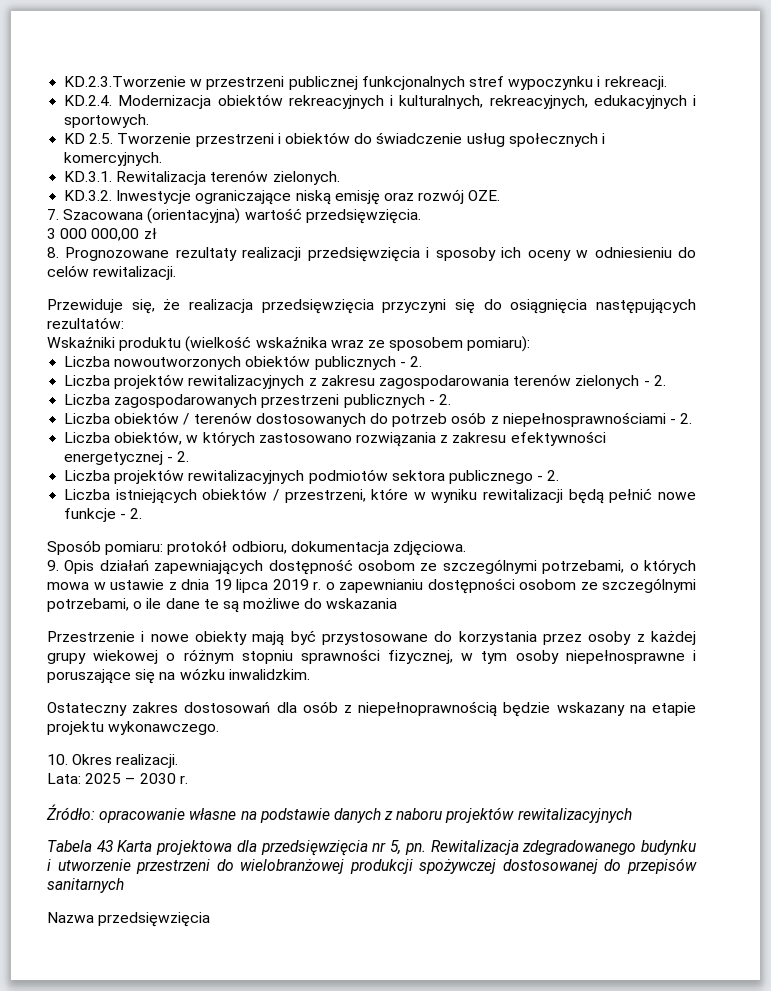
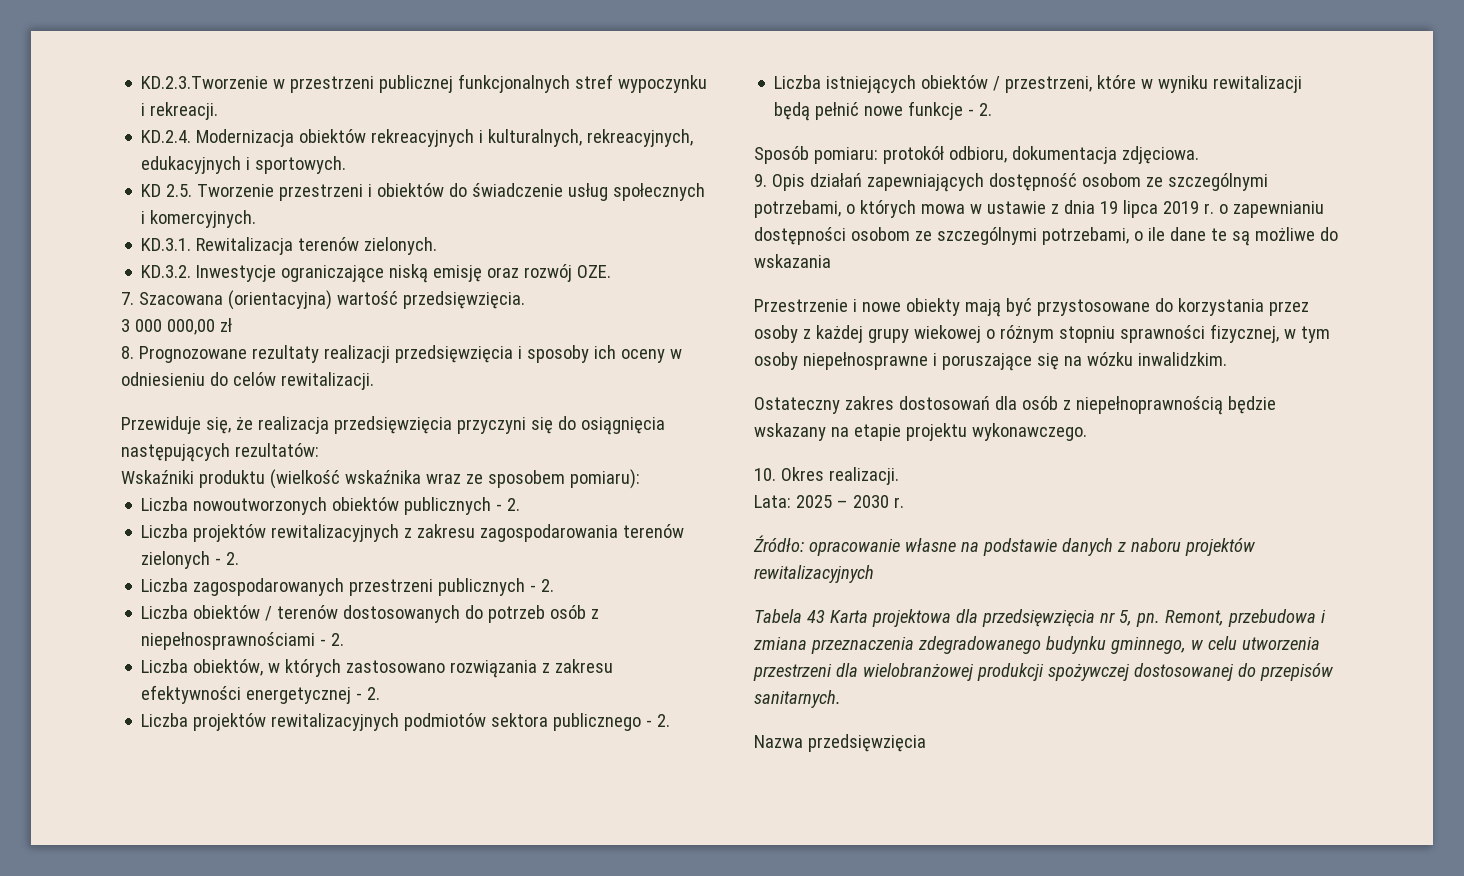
[430,840,697,855] [47,859,234,874] Rewitalizacja zdegradowanego budynku i utworzenie przestrzeni do -> [1164,609,1326,627] [753,636,1320,654] [753,663,858,681] Remont, przebudowa i zmiana przeznaczenia zdegradowanego budynku gminnego, w celu utworzenia przestrzeni dla
[47,878,124,893] sanitarnych -> [754,690,841,708] sanitarnych.

